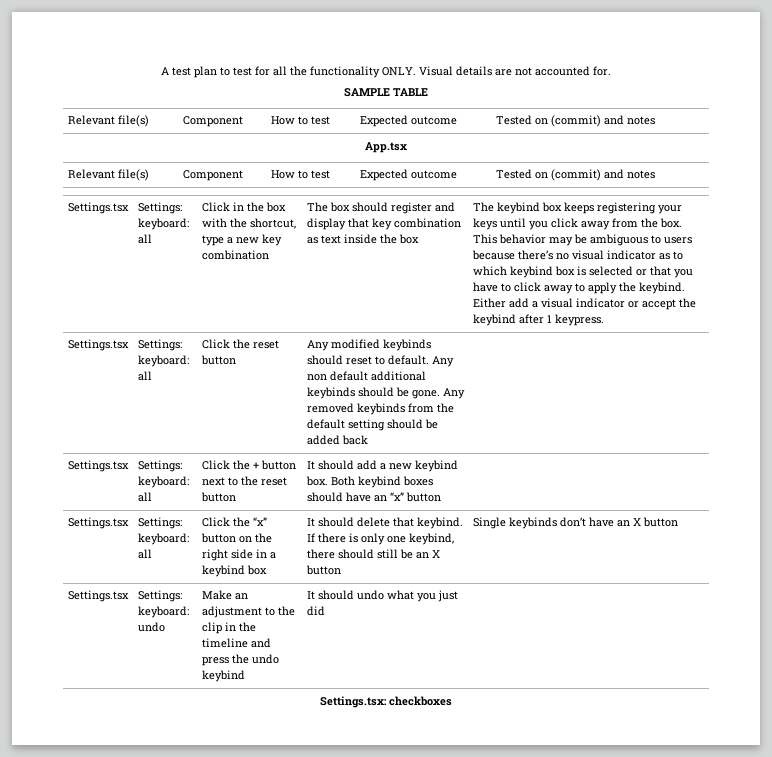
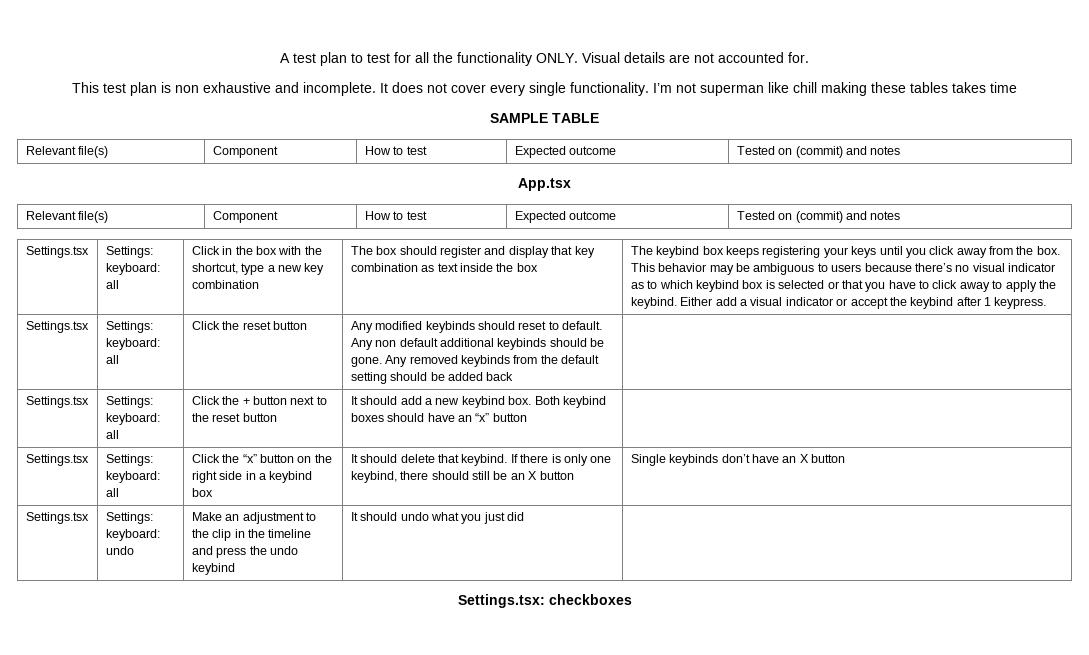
(611, 71) none -> [72,82,1017,96] // This test plan is non exhaustive and incomplete. It does not cover every single functionality. I’m not superman like chill making these tables takes time

